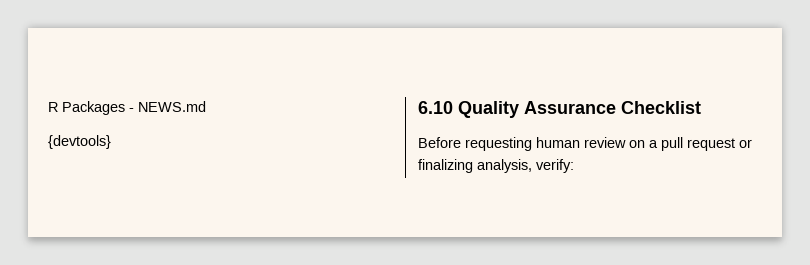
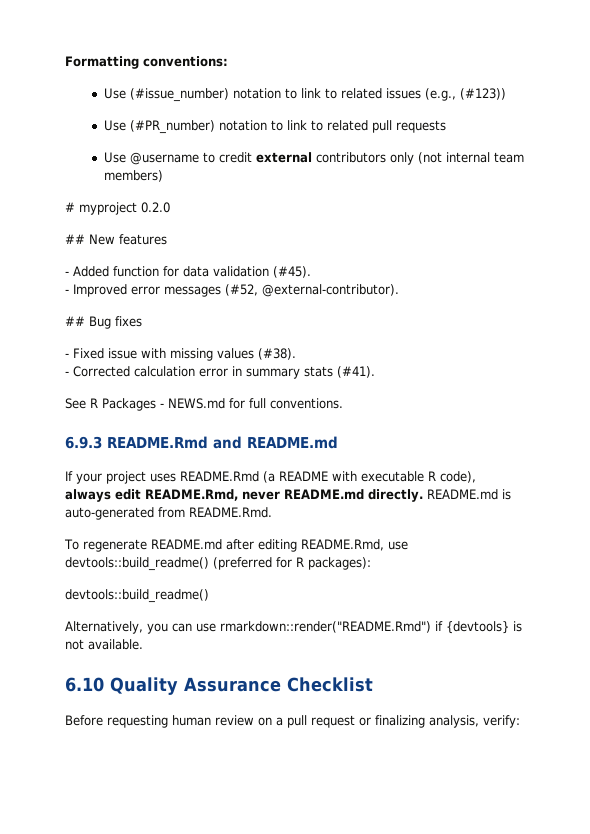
[48,101,206,115] [48,135,111,149] R Packages - NEWS.md // {devtools} -> [65,56,228,69] [103,88,506,102] [103,120,446,134] [103,152,524,165] [103,170,163,182] [65,202,170,215] [65,234,167,245] [65,266,311,278] [65,284,399,297] [65,316,142,329] [65,348,296,361] [65,366,375,379] [65,398,343,411] [65,436,338,449] [65,471,476,484] [65,489,511,502] [65,507,272,520] [64,539,408,552] [65,557,371,571] [65,589,209,603] [65,621,522,634] [65,639,143,650] Formatting conventions: // Use (#issue_number) notation to link to related issues (e.g., (#123)) // Use (#PR_number) notation to link to related pull requests // Use @username to credit external contributors only (not internal team members) // # myproject 0.2.0 // ## New features // - Added function for data validation (#45). // - Improved error messages (#52, @external-contributor). // ## Bug fixes // - Fixed issue with missing values (#38). // - Corrected calculation error in summary stats (#41). // See R Packages - NEWS.md for full conventions. // 6.9.3 README.Rmd and README.md // If your project uses README.Rmd (a README with executable R code), always edit README.Rmd, never README.md directly. README.md is auto-generated from README.Rmd. // To regenerate README.md after editing README.Rmd, use devtools::build_readme() (preferred for R packages): // devtools::build_readme() // Alternatively, you can use rmarkdown::render("README.Rmd") if {devtools} is not available.

